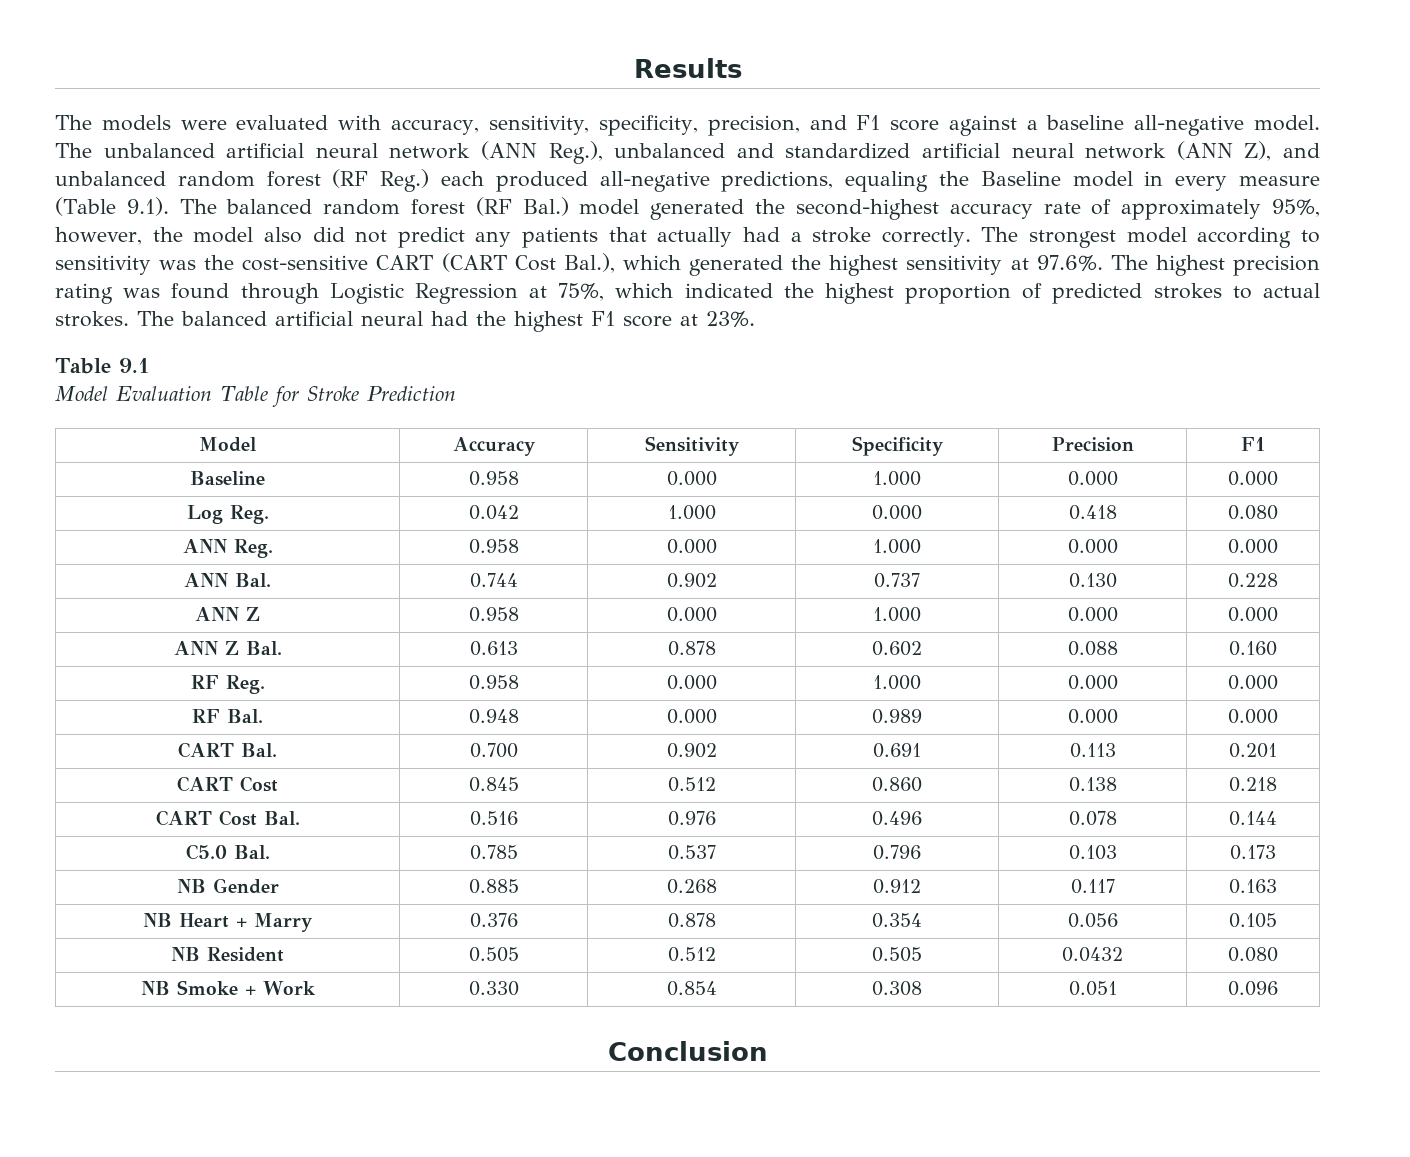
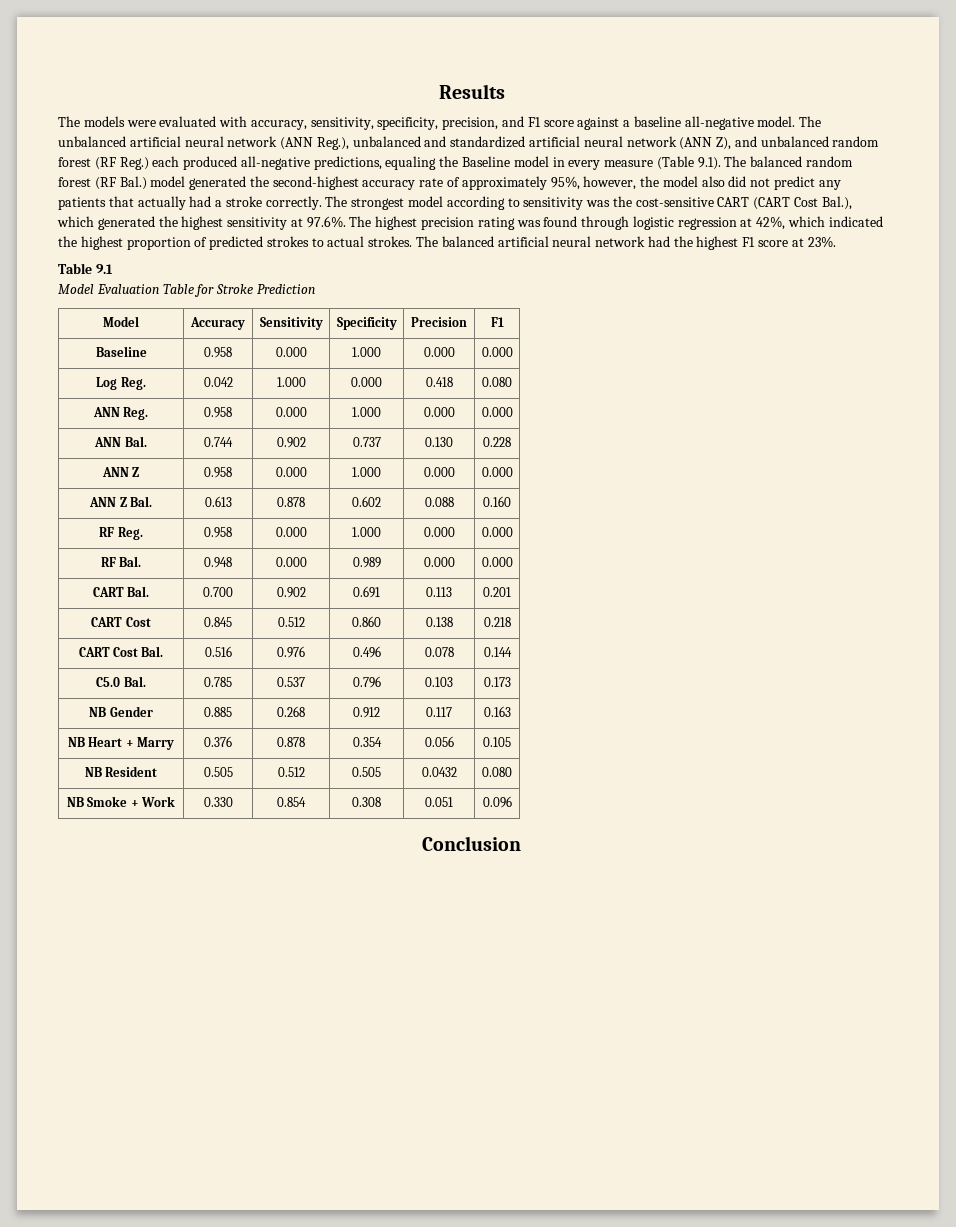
[329,283,605,304] Logistic Regression at 75%, -> [632,216,786,230] logistic regression at 42%,
(423, 318) none -> [595,236,646,247] network

